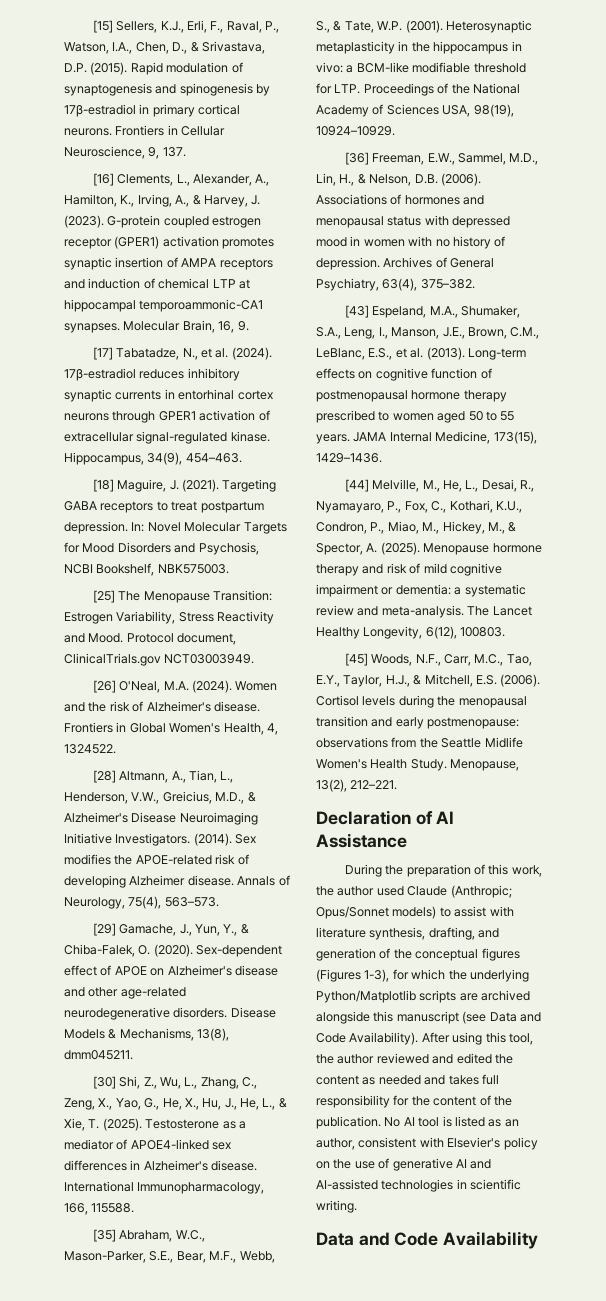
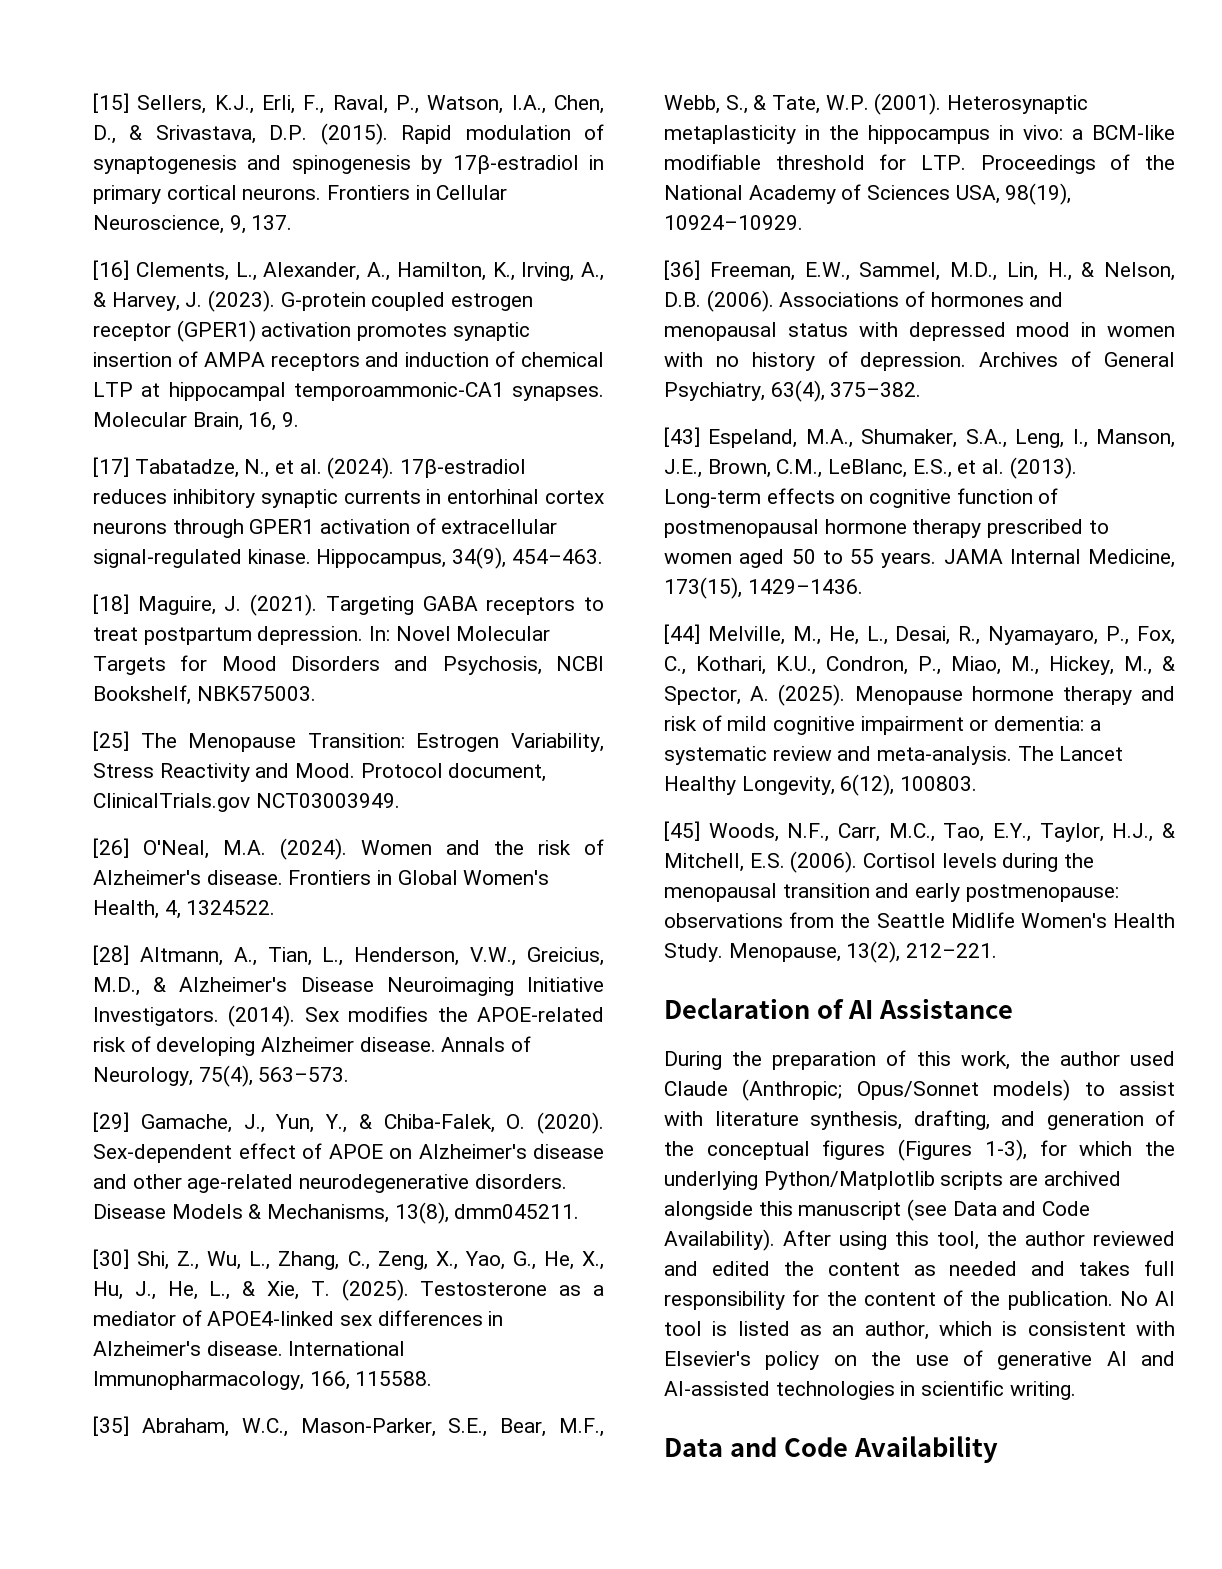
(355, 1144) none -> [939,1321,1018,1336] which is

